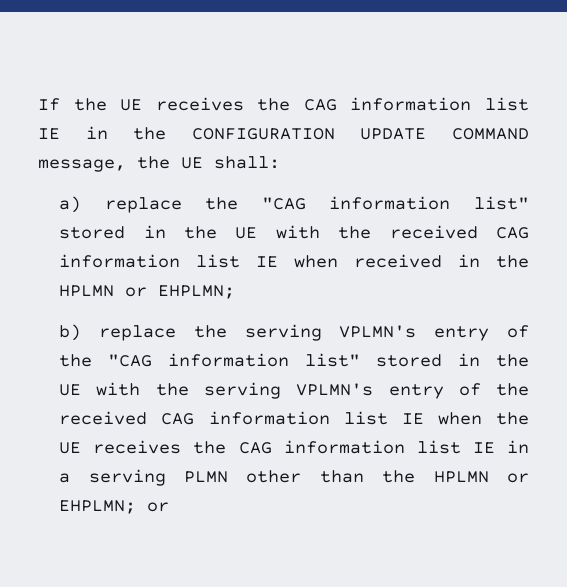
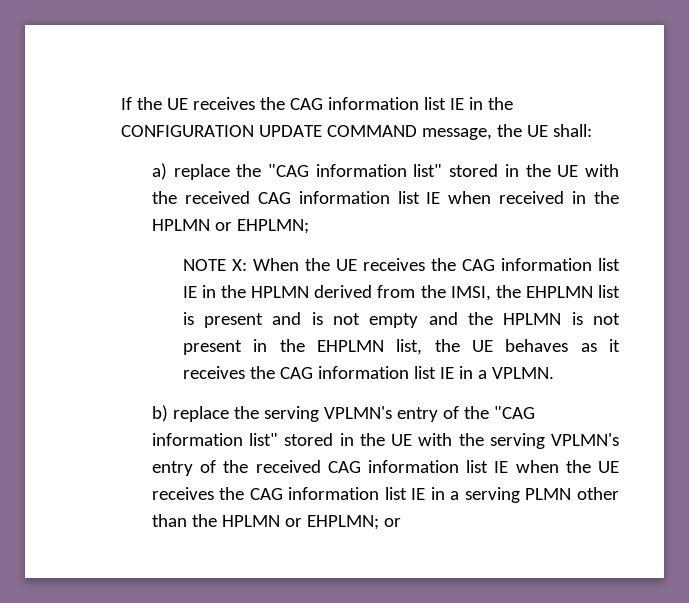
(236, 292) none -> [182,258,620,271] [182,285,621,301] [182,312,621,328] [182,339,620,355] [182,366,554,379] // NOTE X: When the UE receives the CAG information list IE in the HPLMN derived from the IMSI, the EHPLMN list is present and is not empty and the HPLMN is not present in the EHPLMN list, the UE behaves as it receives the CAG information list IE in a VPLMN.

